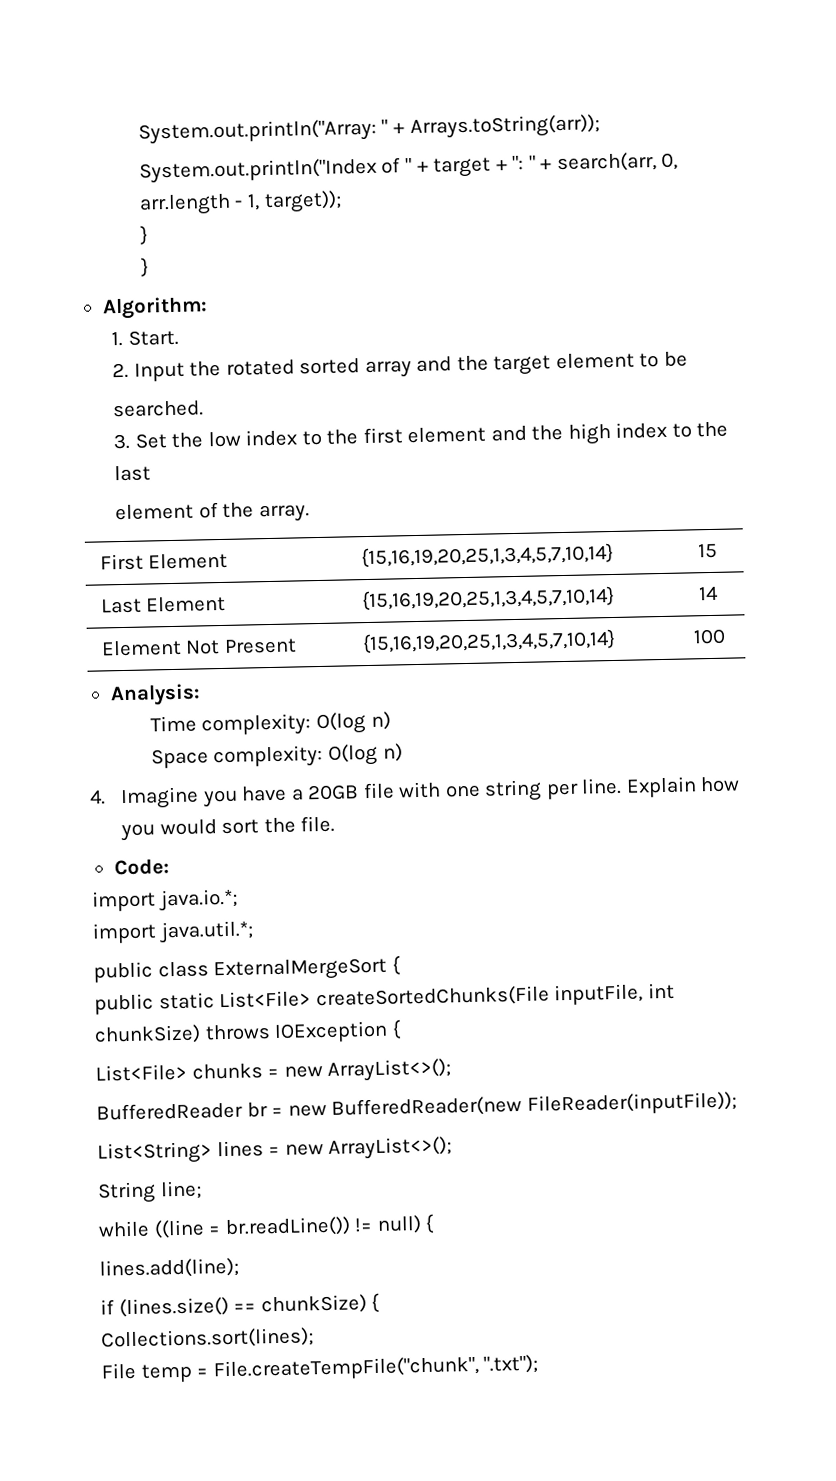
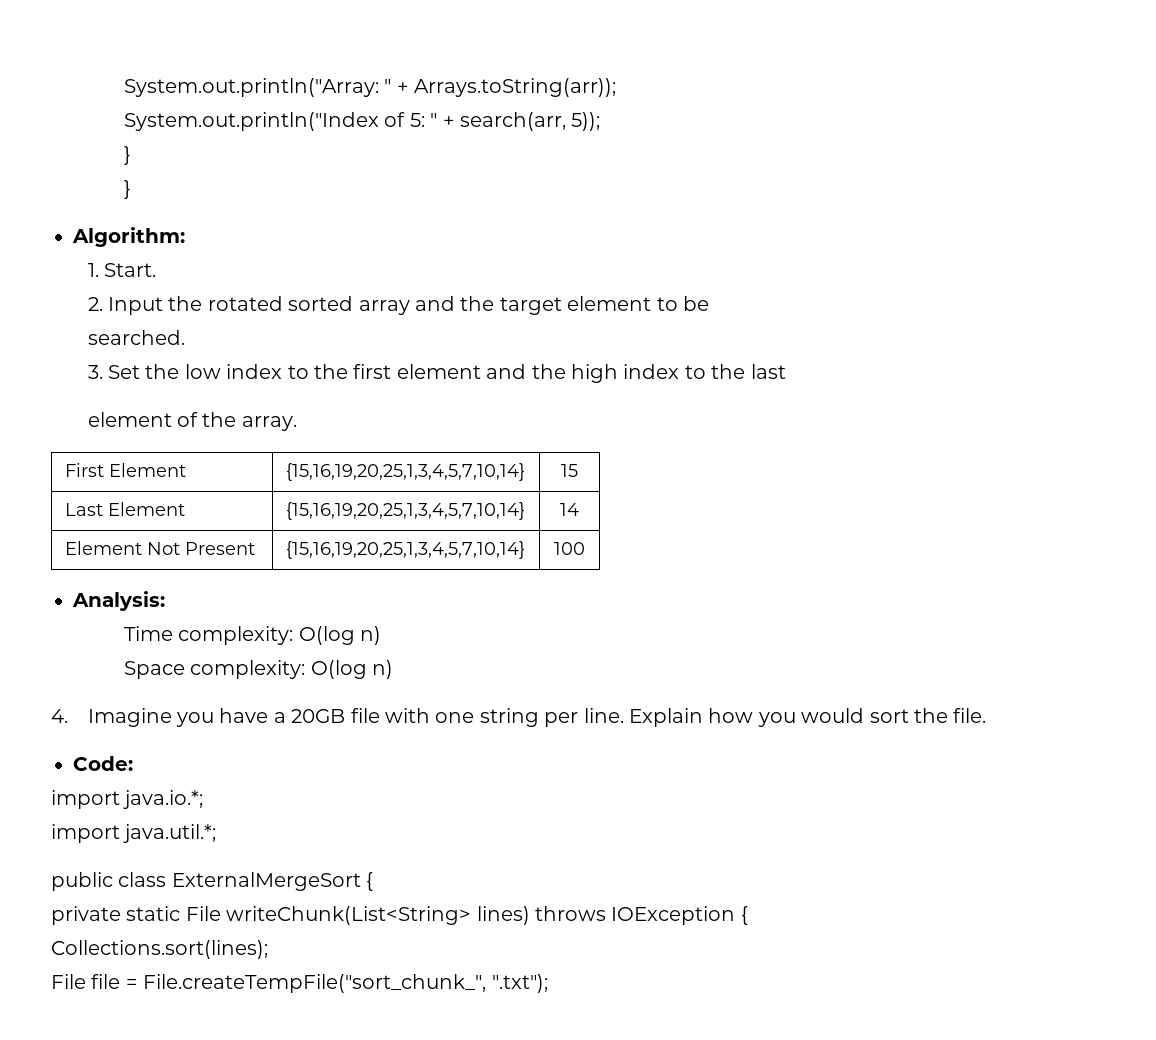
[405,152,679,178] [138,190,342,216] " + target + ": " + search(arr, 0, arr.length - 1, target)); -> [409,112,601,131] 5: " + search(arr, 5));
[94,982,675,1015] [94,1019,401,1045] [95,1058,452,1082] [96,1091,737,1121] [97,1136,453,1165] [97,1180,202,1204] [98,1213,435,1239] [99,1257,239,1279] [100,1294,367,1318] public static List<File> createSortedChunks(File inputFile, int chunkSize) throws IOException { // List<File> chunks = new ArrayList<>(); // BufferedReader br = new BufferedReader(new FileReader(inputFile)); // List<String> lines = new ArrayList<>(); // String line; // while ((line = br.readLine()) != null) { // lines.add(line); // if (lines.size() == chunkSize) -> [51,906,736,925] private static File writeChunk(List<String> lines) throws IOException
[140,1355,479,1383] temp = File.createTempFile("chunk", -> [91,974,487,993] file = File.createTempFile("sort_chunk_",

